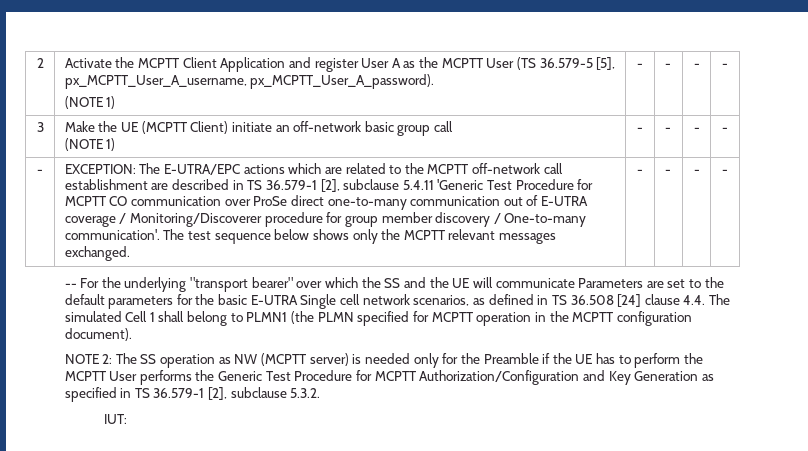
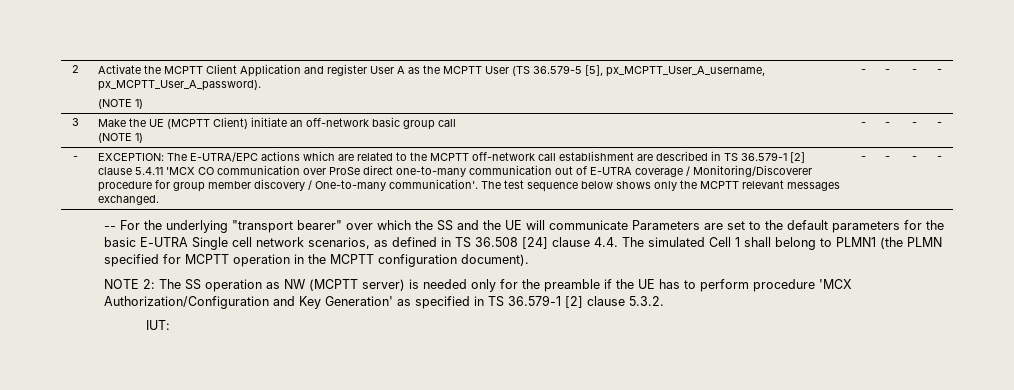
[320,179,594,192] [64,196,106,206] [2], subclause 5.4.11 'Generic Test Procedure for MCPTT -> [789,152,805,163] [97,167,195,175] [2] clause 5.4.11 'MCX
[483,353,539,364] Preamble -> [543,279,600,292] preamble
[684,353,704,364] [64,370,416,385] the MCPTT User performs the Generic Test Procedure for MCPTT -> [752,279,852,292] procedure 'MCX
[634,371,699,381] Generation -> [324,296,393,306] Generation'
[208,387,287,400] [2], subclause -> [564,296,625,308] [2] clause

